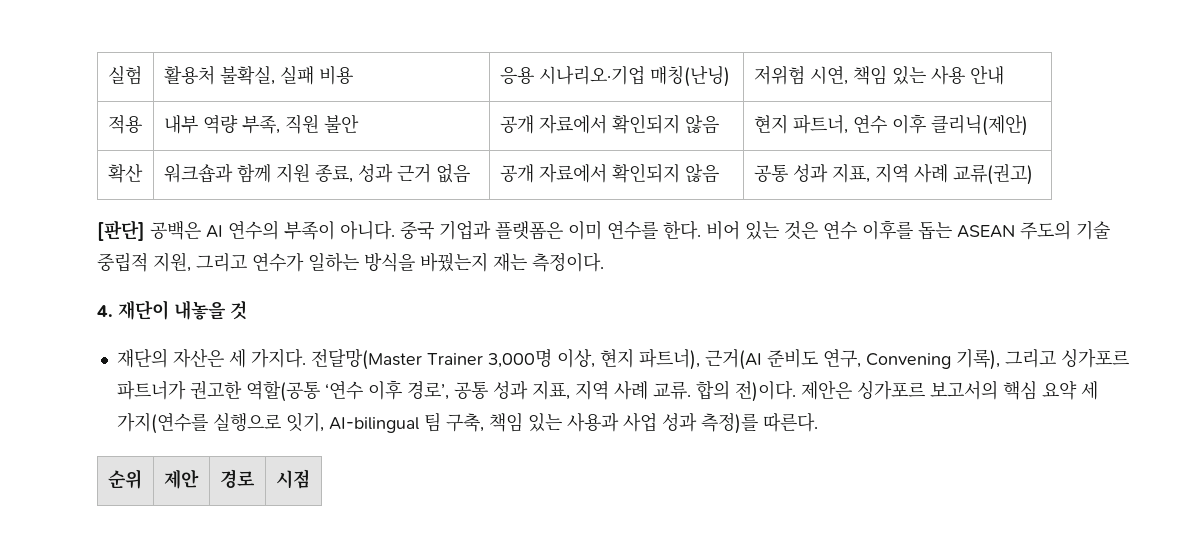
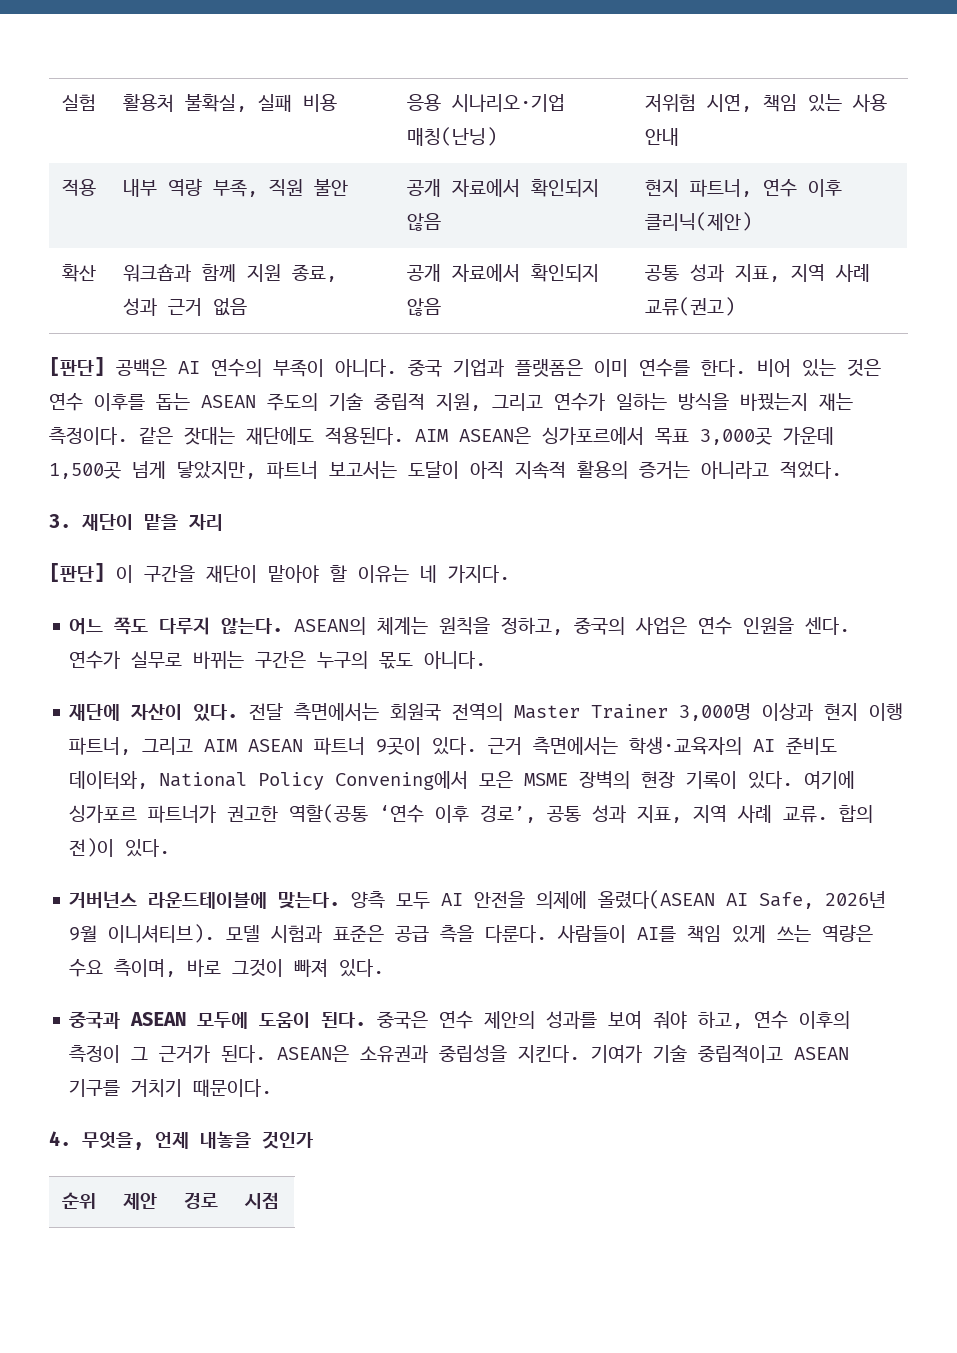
[97,300,247,320] [116,348,1056,370] // 4. 재단이 내놓을 것 // 재단의 자산은 세 가지다. 전달망(Master Trainer 3,000명 이상, 현지 파트너), 근거(AI 준비도 연구, Convening 기록), 그리고 -> [139,427,834,445] [49,461,842,479] [49,514,223,531] [49,563,510,583] [69,617,851,635] [69,651,487,669] [69,703,904,721] [69,737,838,755] [69,770,856,790] 같은 잣대는 재단에도 적용된다. AIM ASEAN은 싱가포르에서 목표 3,000곳 가운데 1,500곳 넘게 닿았지만, 파트너 보고서는 도달이 아직 지속적 활용의 증거는 아니라고 적었다. // 3. 재단이 맡을 자리 // [판단] 이 구간을 재단이 맡아야 할 이유는 네 가지다. // 어느 쪽도 다루지 않는다. ASEAN의 체계는 원칙을 정하고, 중국의 사업은 연수 인원을 센다. 연수가 실무로 바뀌는 구간은 누구의 몫도 아니다. // 재단에 자산이 있다. 전달 측면에서는 회원국 전역의 Master Trainer 3,000명 이상과 현지 이행 파트너, 그리고 AIM ASEAN 파트너 9곳이 있다. 근거 측면에서는 학생·교육자의 AI 준비도 데이터와, National Policy Convening에서 모은 MSME 장벽의 현장 기록이 있다. 여기에
[734,380,1098,402] [116,412,818,434] 전)이다. 제안은 싱가포르 보고서의 핵심 요약 세 가지(연수를 실행으로 잇기, AI-bilingual 팀 구축, 책임 있는 사용과 사업 성과 측정)를 따른다. -> [69,838,171,857] [69,890,887,909] [69,924,874,943] [69,959,385,977] [69,1011,851,1029] [69,1045,850,1063] [69,1079,273,1097] [49,1131,313,1150] 전)이 있다. // 거버넌스 라운드테이블에 맞는다. 양측 모두 AI 안전을 의제에 올렸다(ASEAN AI Safe, 2026년 9월 이니셔티브). 모델 시험과 표준은 공급 측을 다룬다. 사람들이 AI를 책임 있게 쓰는 역량은 수요 측이며, 바로 그것이 빠져 있다. // 중국과 ASEAN 모두에 도움이 된다. 중국은 연수 제안의 성과를 보여 줘야 하고, 연수 이후의 측정이 그 근거가 된다. ASEAN은 소유권과 중립성을 지킨다. 기여가 기술 중립적이고 ASEAN 기구를 거치기 때문이다. // 4. 무엇을, 언제 내놓을 것인가

